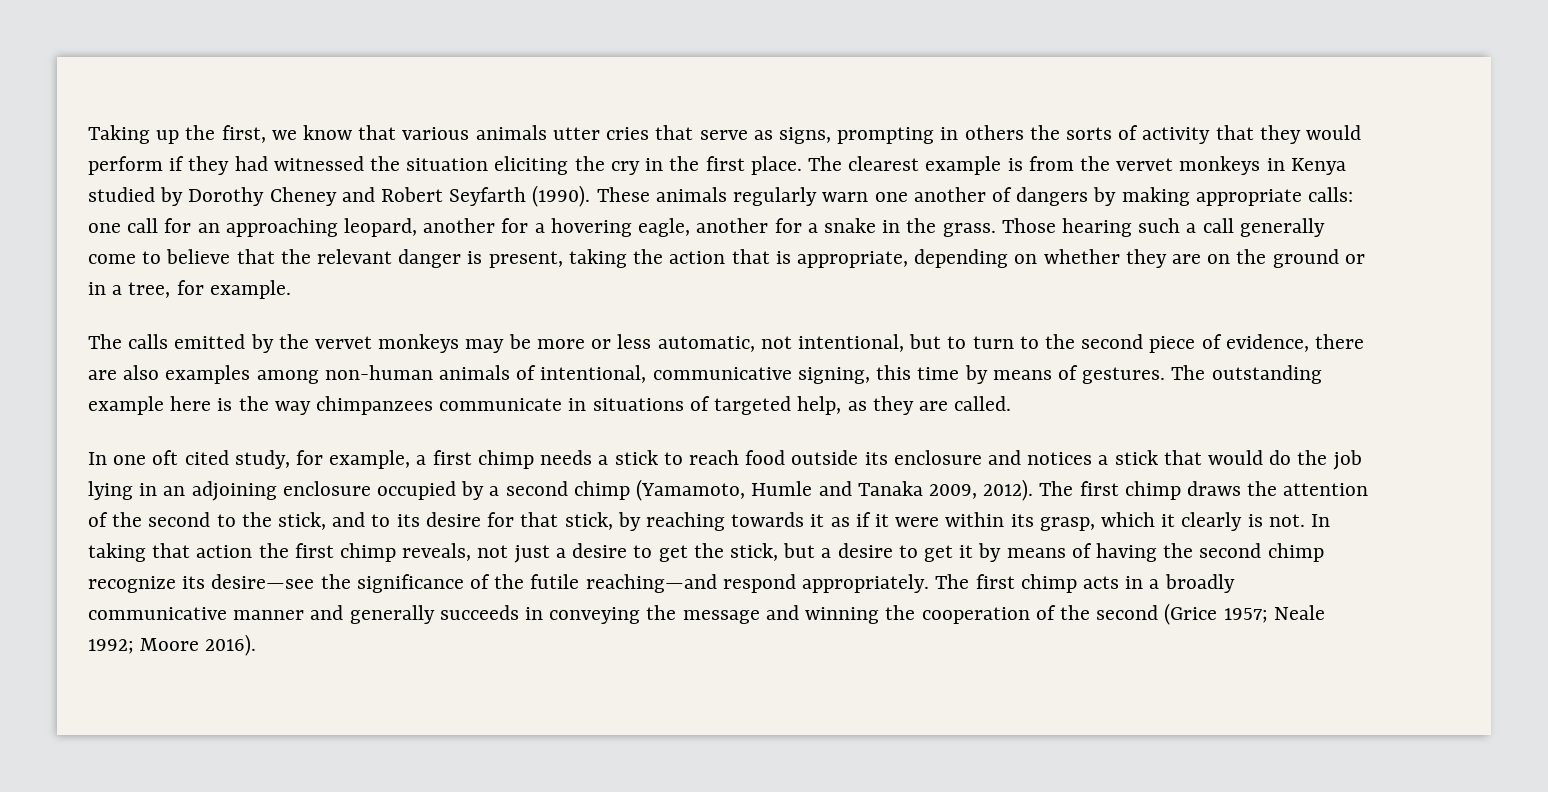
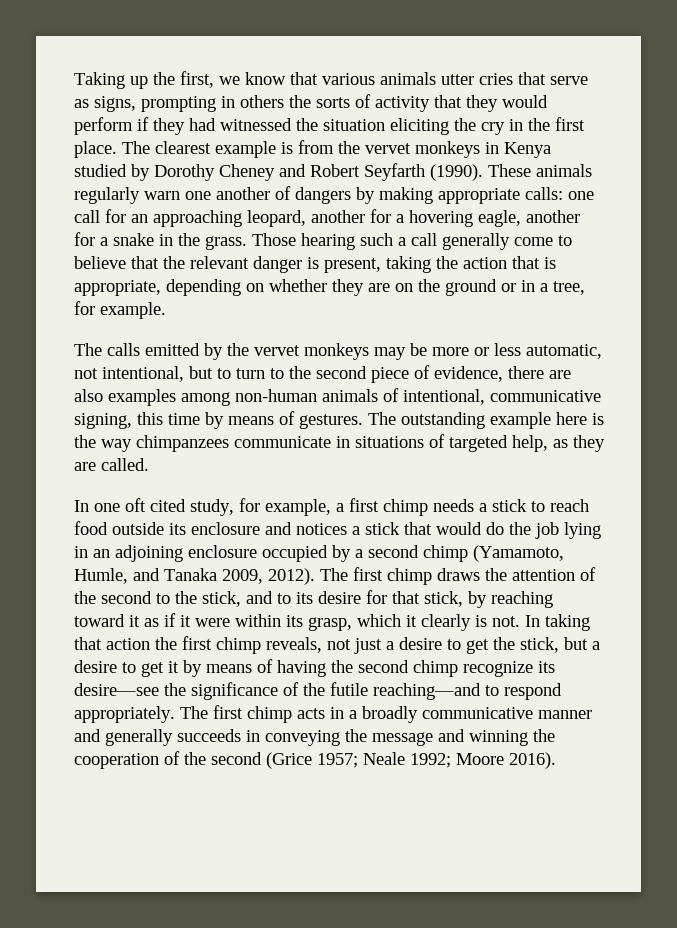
[751,481,813,496] Humle -> [74,568,128,584] Humle,
[731,512,805,527] towards -> [74,614,125,627] toward
(717, 583) none -> [485,685,499,696] to

